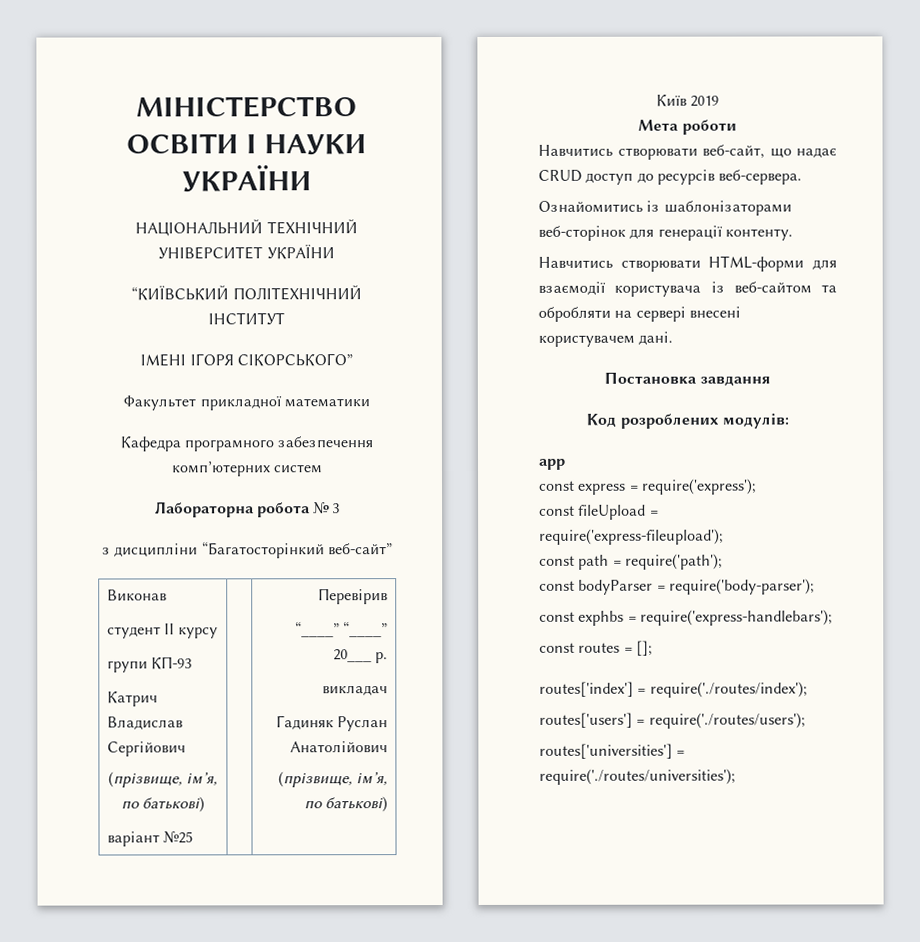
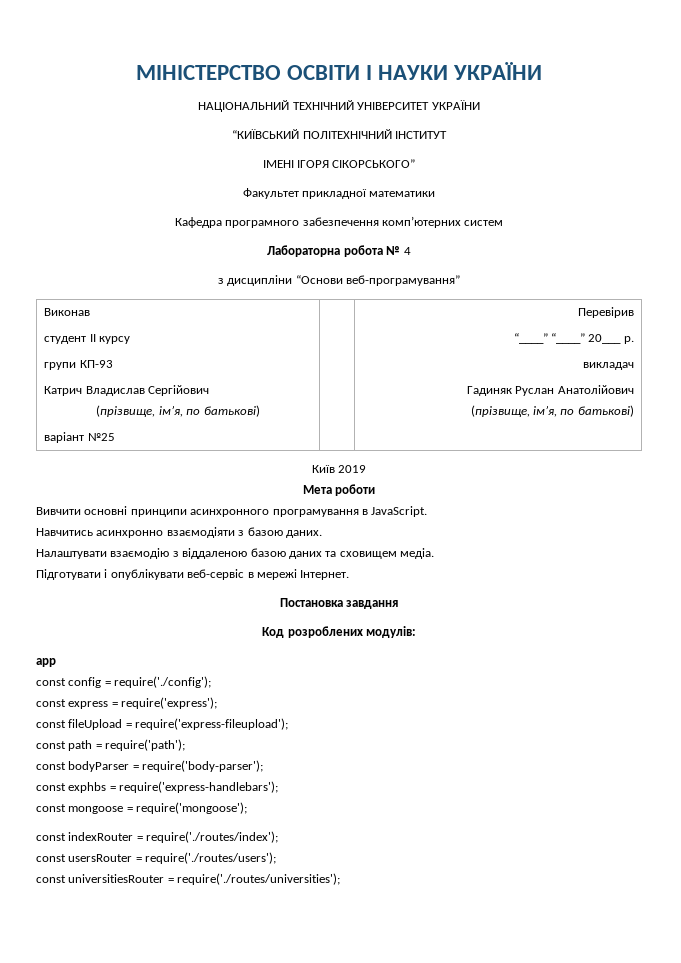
[332,503,341,514] 3 -> [403,247,411,255] 4
[201,541,393,559] “Багатосторінкий веб-сайт” -> [295,275,461,286] “Основи веб-програмування”
[538,144,837,160] [538,169,803,185] [538,200,792,216] [538,225,793,241] [538,255,837,272] [538,281,837,297] [538,306,741,322] [538,331,674,347] Навчитись створювати веб-сайт, що надає CRUD доступ до ресурсів веб-сервера. // Ознайомитись із шаблонізаторами веб-сторінок для генерації контенту. // Навчитись створювати HTML-форми для взаємодії користувача із веб-сайтом та обробляти на сервері внесені користувачем дані. -> [36,506,428,517] [36,527,322,538] [36,548,434,559] [36,569,350,580] Вивчити основні принципи асинхронного програмування в JavaScript. // Навчитись асинхронно взаємодіяти з базою даних. // Налаштувати взаємодію з віддаленою базою даних та сховищем медіа. // Підготувати і опублікувати веб-сервіс в мережі Інтернет.
(565, 464) none -> [36,676,212,688] // const config = require('./config');
[578,640,653,656] [539,681,634,697] routes = []; // routes['index'] -> [68,802,248,814] [36,832,134,841] mongoose = require('mongoose'); // const indexRouter
[539,712,633,728] routes['users'] -> [36,854,133,862] const usersRouter
[539,743,673,759] routes['universities'] -> [36,874,165,883] const universitiesRouter

